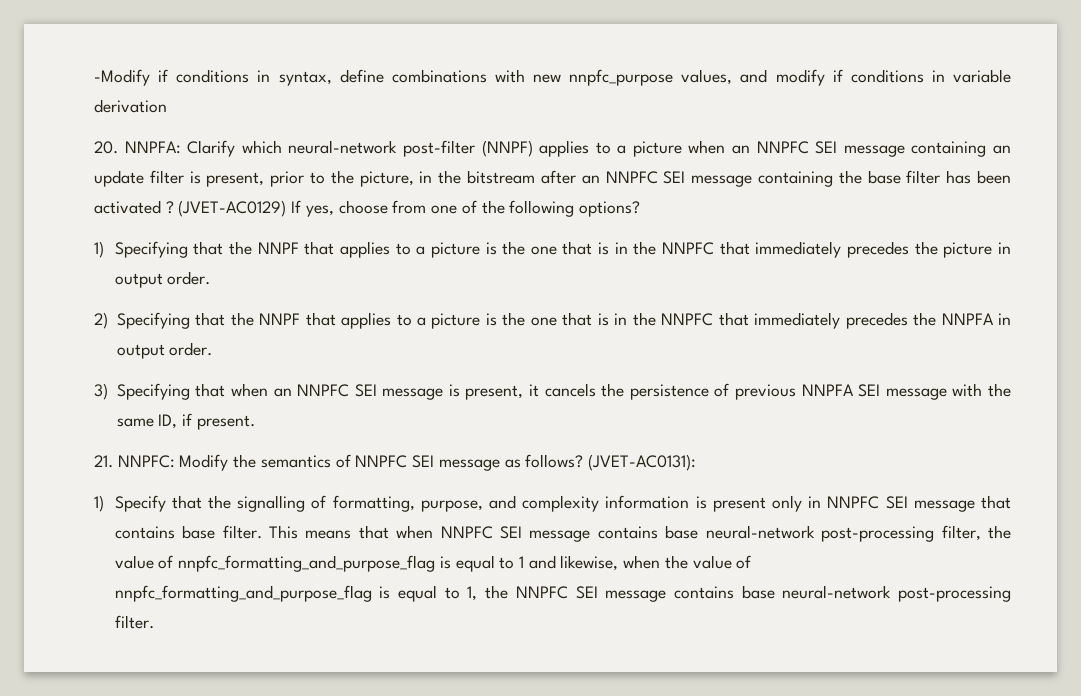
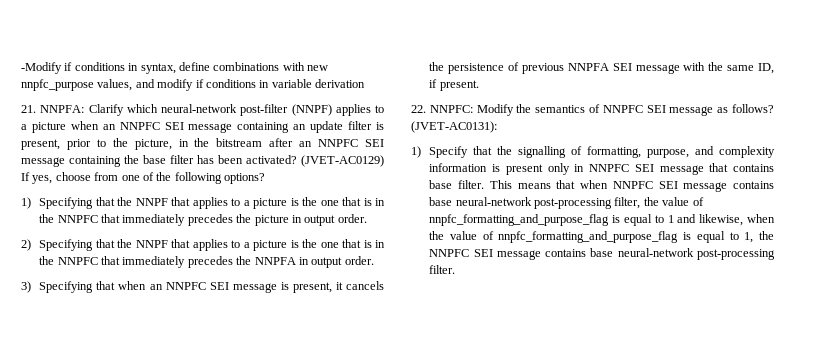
[94,141,118,154] 20. -> [21,105,36,113] 21.
[94,200,174,214] activated ? -> [246,155,297,164] activated?
[94,455,113,468] 21. -> [411,105,426,113] 22.

